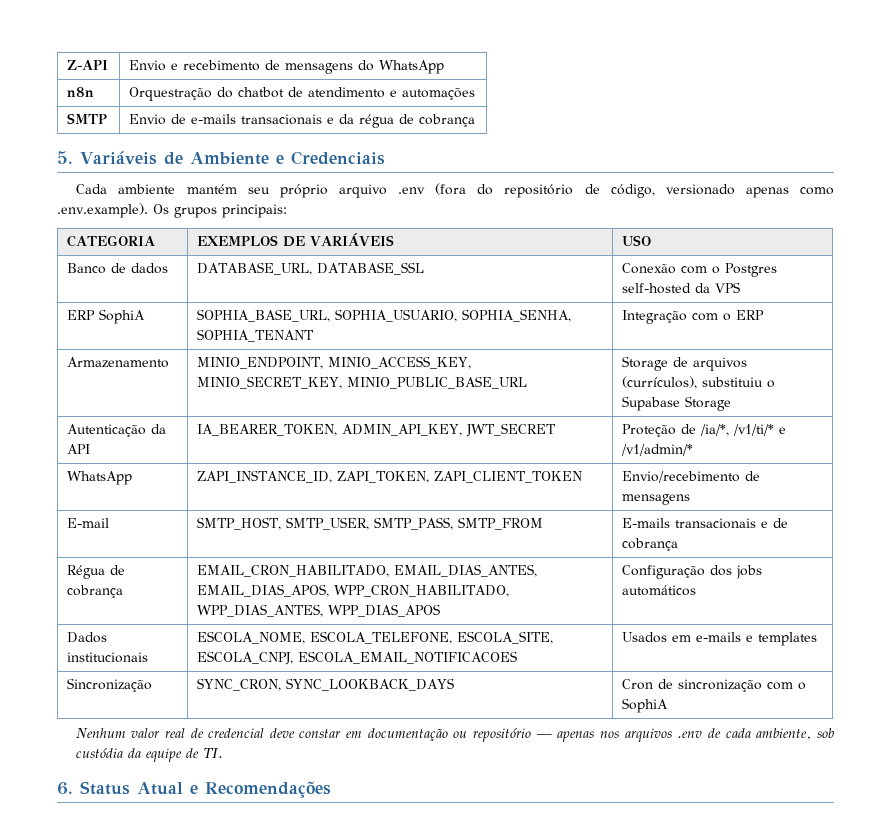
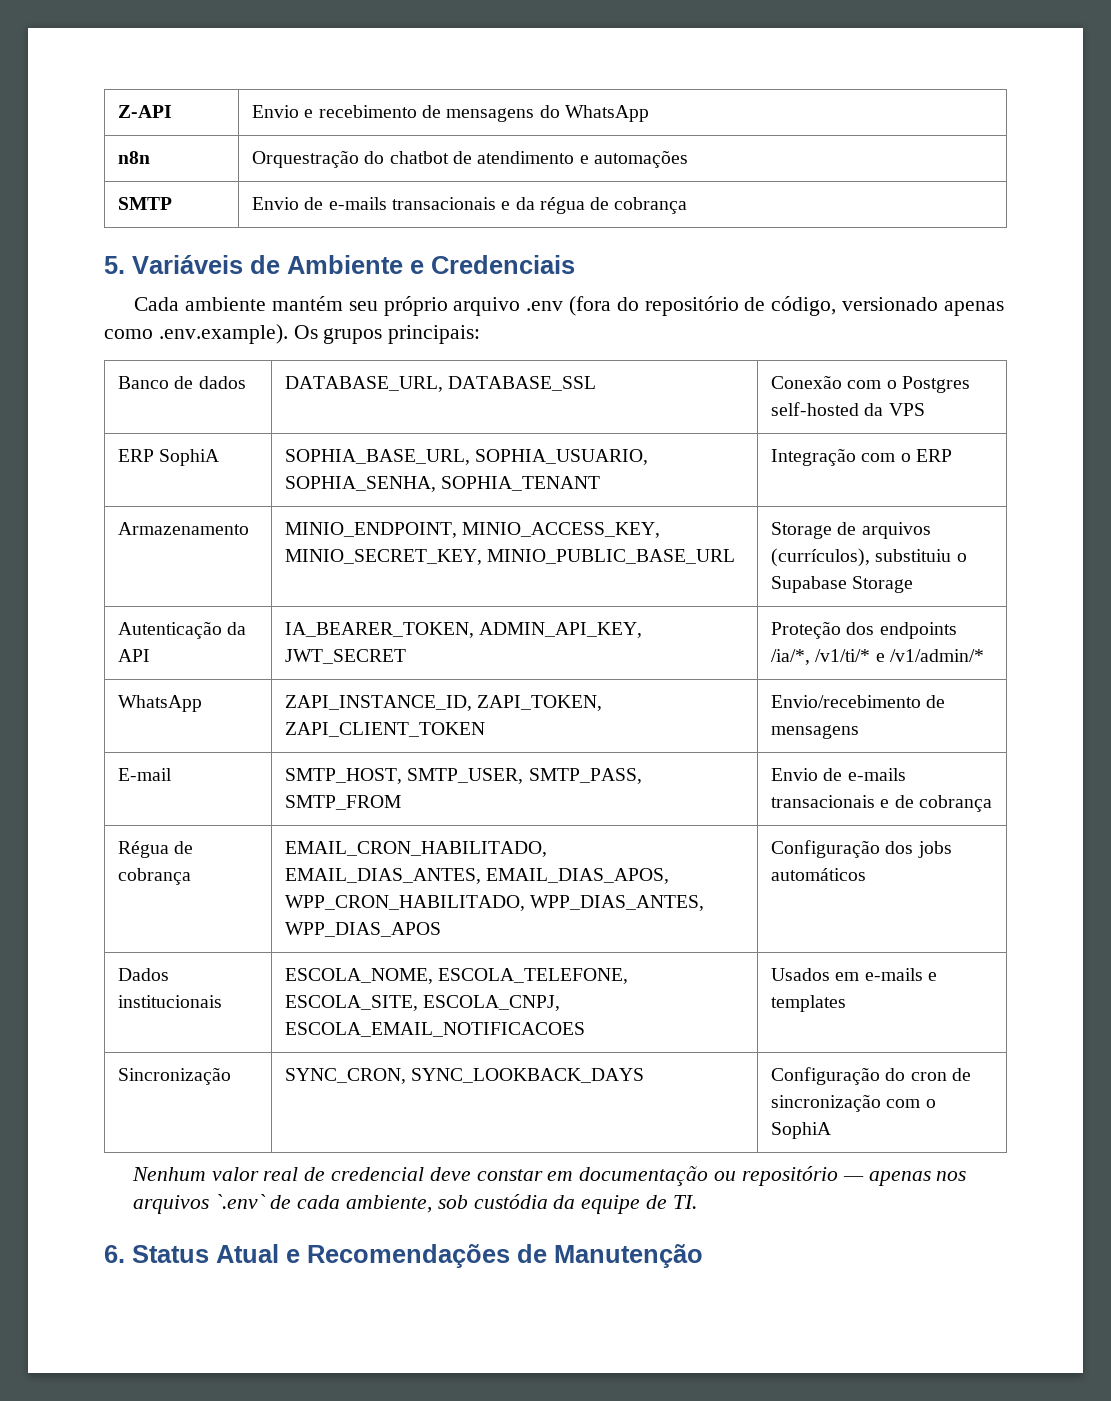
[67,235,156,247] [197,233,395,247] [622,235,652,246] // CATEGORIA | EXEMPLOS DE VARIÁVEIS | USO -> (481, 334) none
[681,424,697,434] de -> [846,622,957,639] dos endpoints
[622,518,671,528] E-mails -> [771,768,906,781] Envio de e-mails
[622,679,654,690] Cron -> [771,1067,947,1085] Configuração do cron
[677,731,703,738] .env -> [214,1194,266,1209] `.env`
(331, 789) none -> [517,1244,703,1268] de Manutenção

